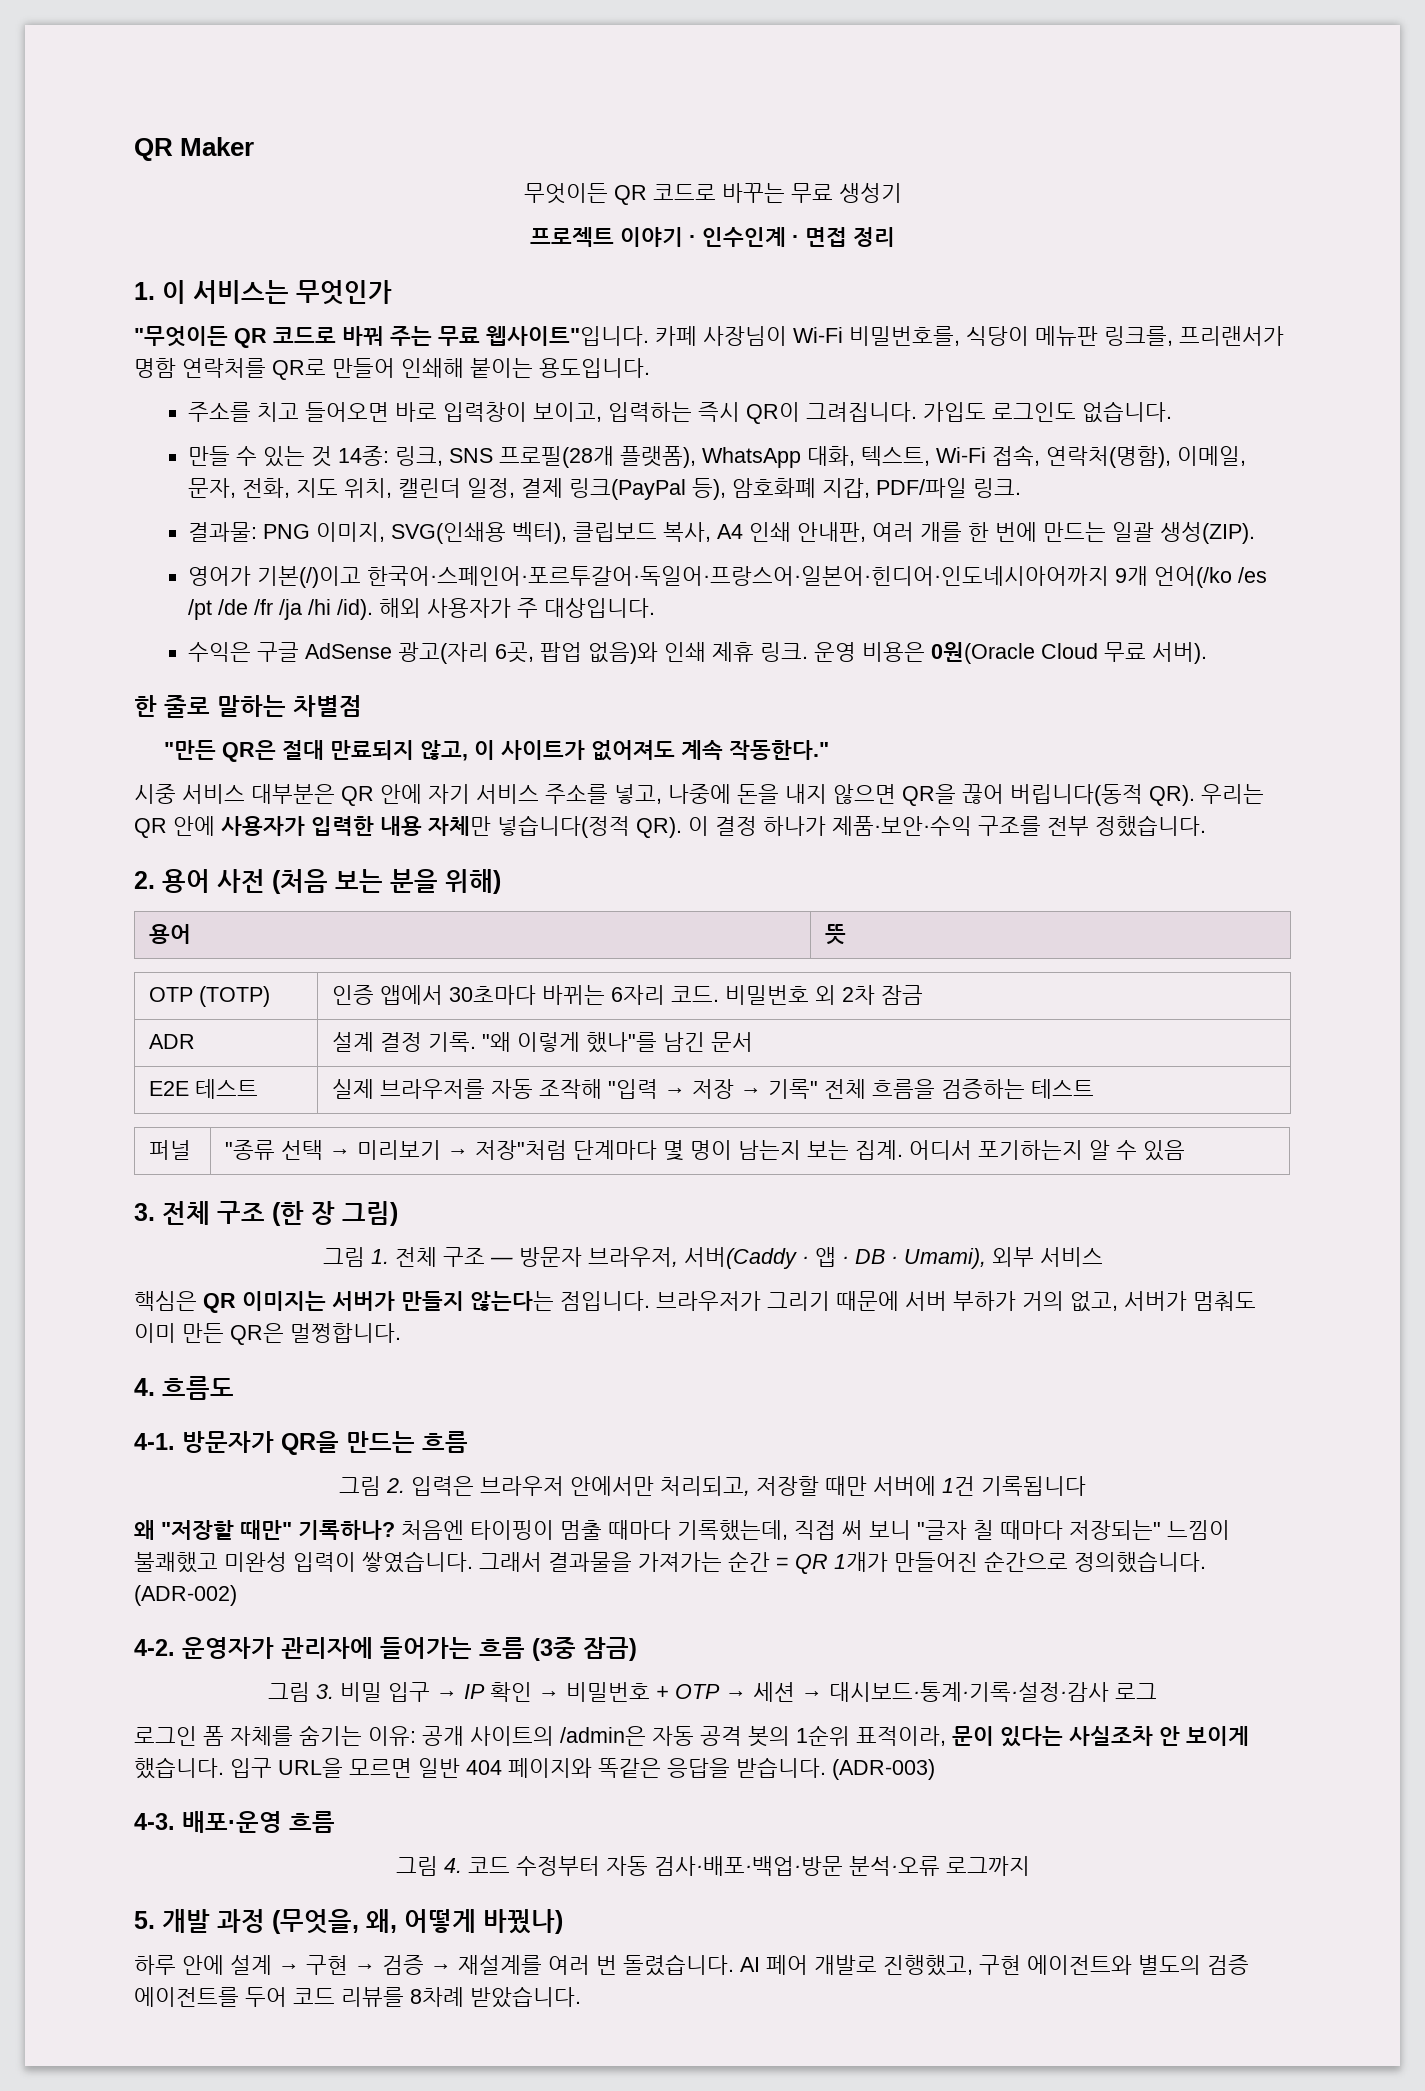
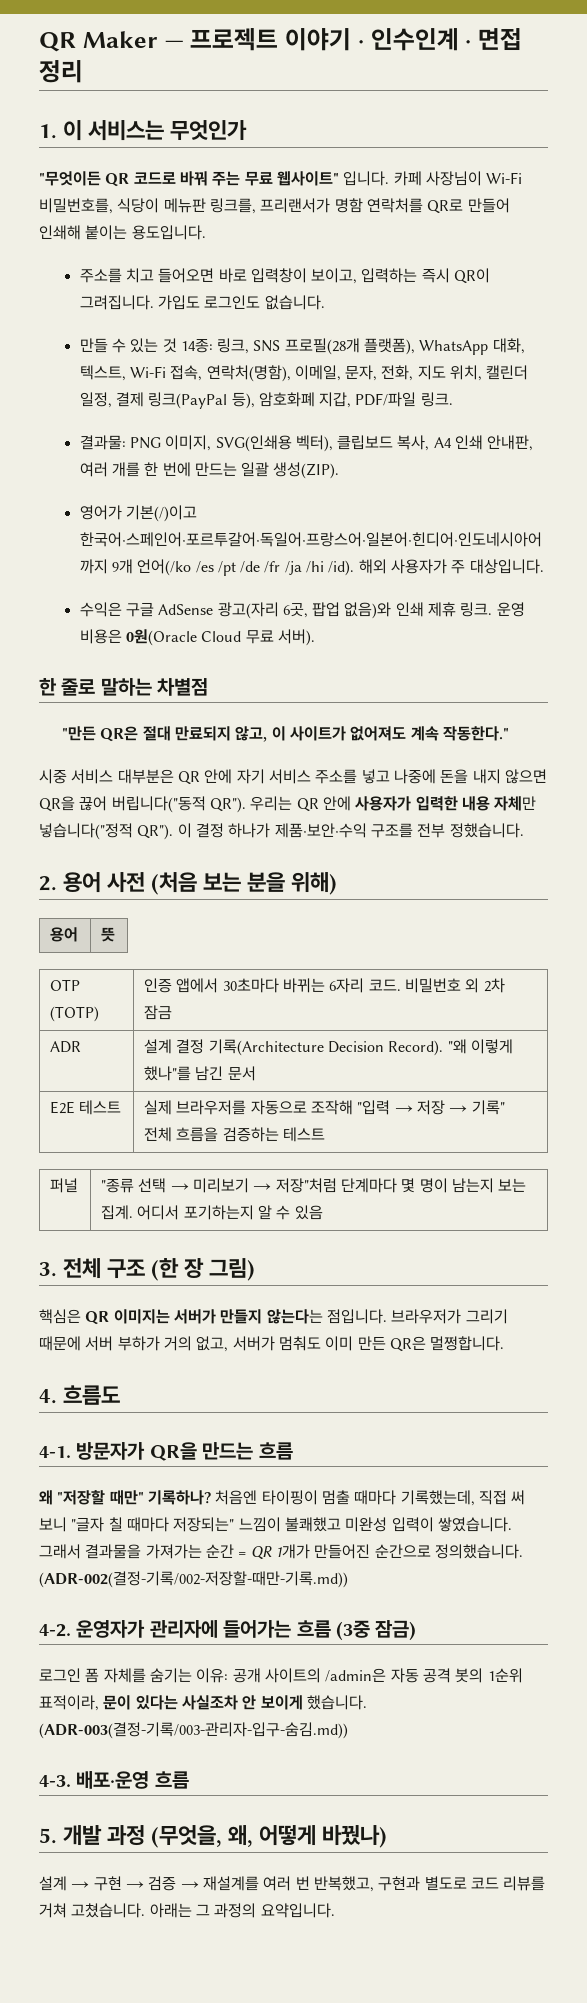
[523,183,902,205] // 무엇이든 QR 코드로 바꾸는 무료 생성기 // -> [164,40,184,48] —
[486,326,649,346] 웹사이트"입니다. -> [276,171,390,186] 웹사이트" 입니다.
[614,784,662,804] 넣고, -> [361,769,390,784] 넣고
[1010,784,1195,806] 버립니다(동적 QR). -> [111,796,246,813] 버립니다("동적 QR").
[497,815,682,838] 넣습니다(정적 QR). -> [39,823,174,840] 넣습니다("정적 QR").
[427,1032,476,1052] 기록. -> [208,1039,444,1056] 기록(Architecture Decision Record).
[490,1079,533,1099] 자동 -> [250,1100,307,1115] 자동으로
[322,1247,1103,1269] // 그림 1. 전체 구조 — 방문자 브라우저, 서버(Caddy · 앱 · DB · Umami), 외부 서비스 -> (256, 1269) none
[339,1476,1086,1496] // 그림 2. 입력은 브라우저 안에서만 처리되고, 저장할 때만 서버에 1건 기록됩니다 -> (293, 1451) none
[134,1585,237,1606] (ADR-002) -> [39,1571,348,1588] (ADR-002(결정-기록/002-저장할-때만-기록.md))
[268,1682,1157,1702] // 그림 3. 비밀 입구 → IP 확인 → 비밀번호 + OTP → 세션 → 대시보드·통계·기록·설정·감사 로그 -> (417, 1630) none
[230,1757,935,1780] [134,1811,335,1833] [395,1856,1030,1876] 입구 URL을 모르면 일반 404 페이지와 똑같은 응답을 받습니다. (ADR-003) // 4-3. 배포·운영 흐름 // 그림 4. 코드 수정부터 자동 검사·배포·백업·방문 분석·오류 로그까지 -> [39,1722,348,1739] [39,1771,189,1789] (ADR-003(결정-기록/003-관리자-입구-숨김.md)) // 4-3. 배포·운영 흐름
[134,1955,224,1975] 하루 안에 -> (388, 1836) none
[623,1954,1249,1976] [134,1986,581,2008] 돌렸습니다. AI 페어 개발로 진행했고, 구현 에이전트와 별도의 검증 에이전트를 두어 코드 리뷰를 8차례 받았습니다. -> [313,1876,546,1892] [39,1903,335,1918] 반복했고, 구현과 별도로 코드 리뷰를 거쳐 고쳤습니다. 아래는 그 과정의 요약입니다.

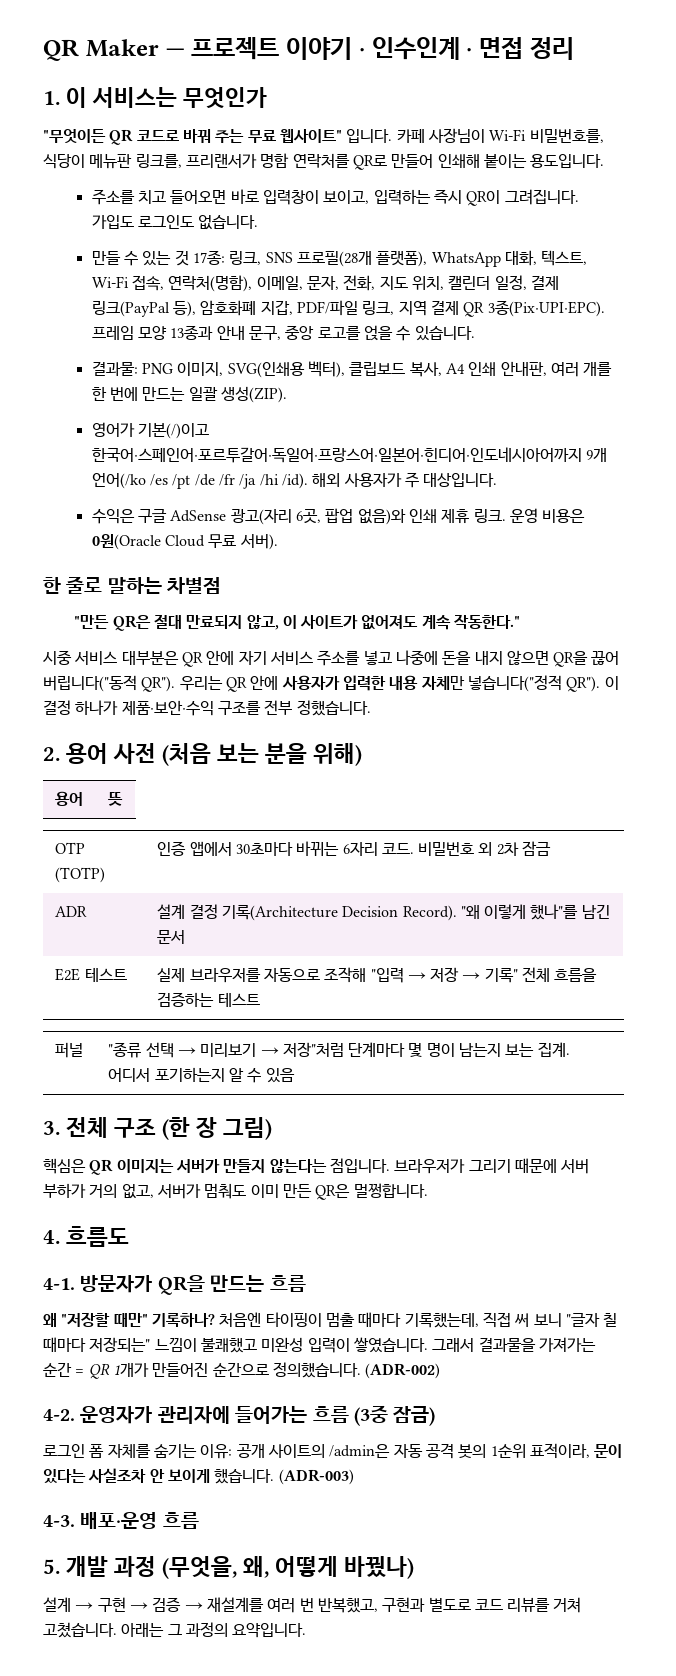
[180,339,213,353] 14종: -> [193,250,226,265] 17종:
[420,392,453,407] 링크. -> [362,300,605,317] [91,325,475,341] 링크, 지역 결제 QR 3종(Pix·UPI·EPC). 프레임 모양 13종과 안내 문구, 중앙 로고를 얹을 수 있습니다.
[39,1571,348,1588] (ADR-002(결정-기록/002-저장할-때만-기록.md)) -> [365,1363,441,1379] (ADR-002)
[39,1722,348,1739] (ADR-003(결정-기록/003-관리자-입구-숨김.md)) -> [278,1469,354,1485] (ADR-003)

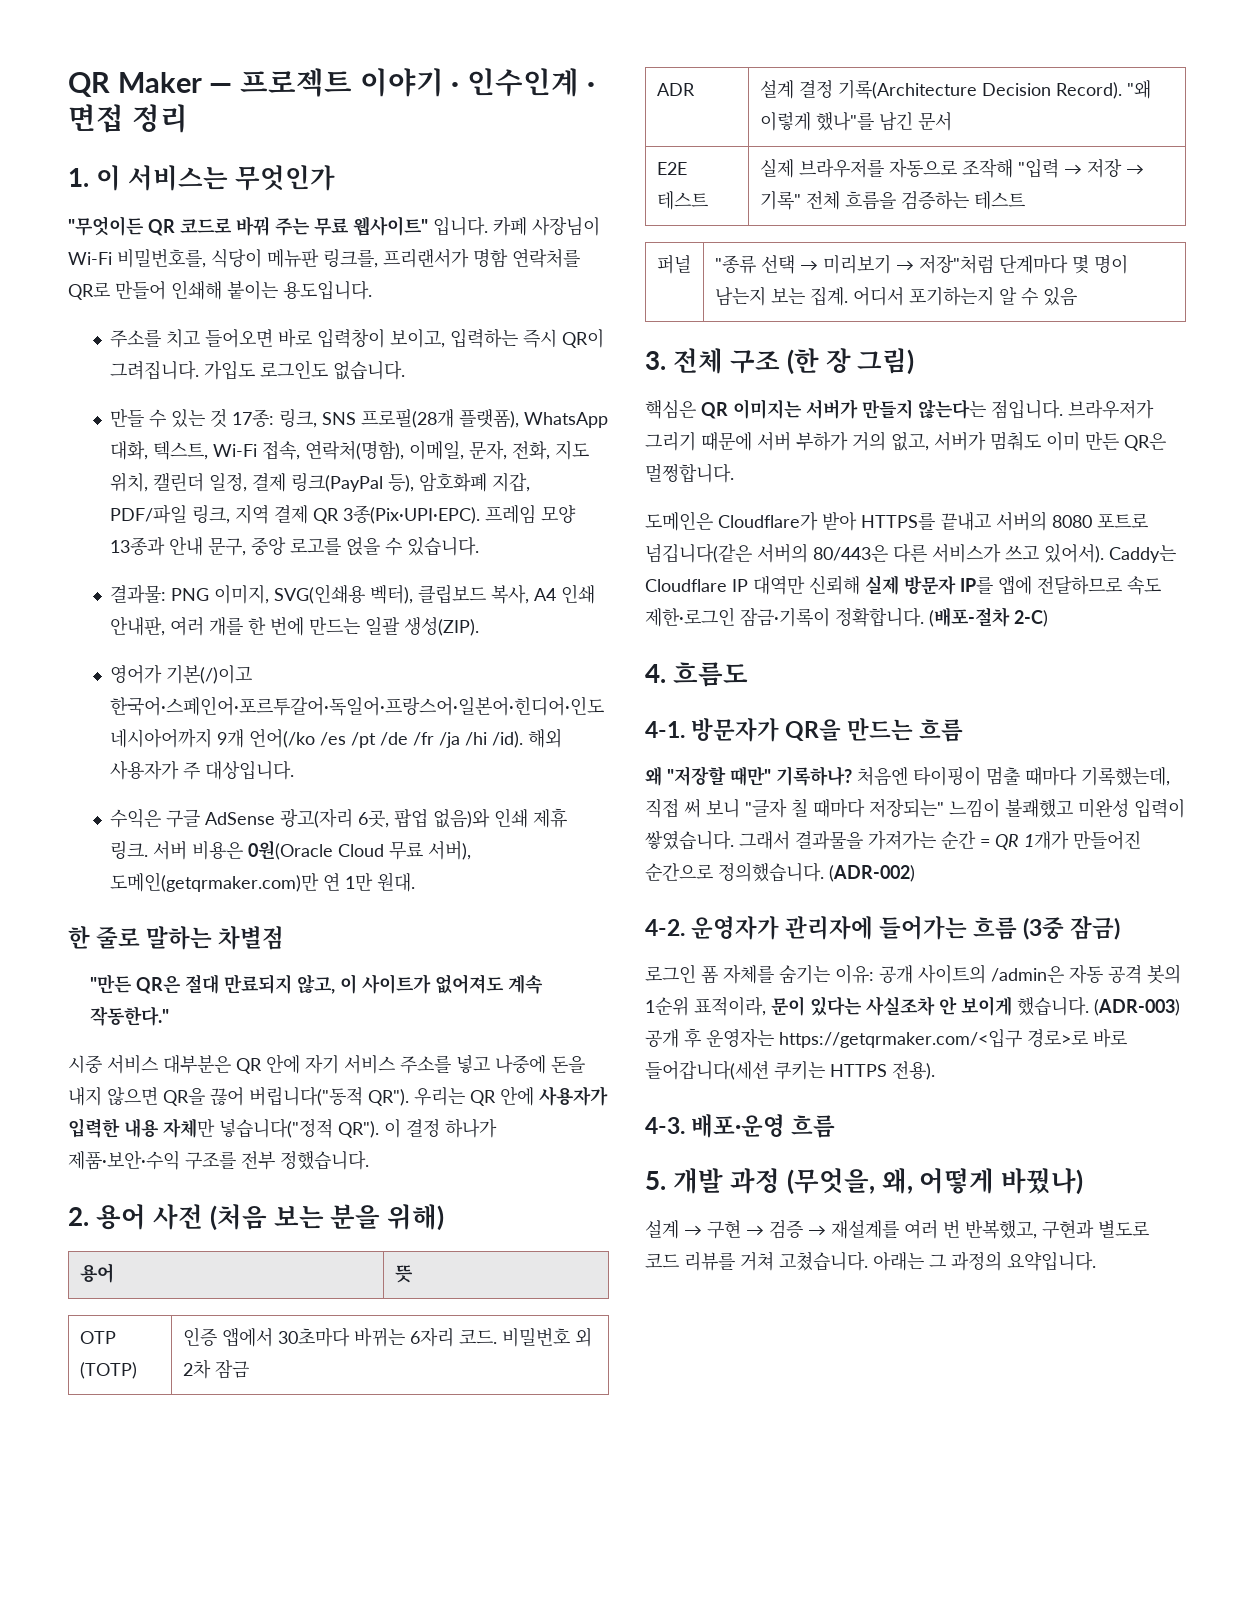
[510,508,539,523] 운영 -> [153,841,188,860] 서버
[239,534,278,550] 서버). -> [428,841,472,860] [110,872,416,892] 서버), 도메인(getqrmaker.com)만 연 1만 원대.
(428, 1190) none -> [645,511,1148,531] [645,543,1176,563] [645,575,1161,595] [645,607,1048,627] // 도메인은 Cloudflare가 받아 HTTPS를 끝내고 서버의 8080 포트로 넘깁니다(같은 서버의 80/443은 다른 서비스가 쓰고 있어서). Caddy는 Cloudflare IP 대역만 신뢰해 실제 방문자 IP를 앱에 전달하므로 속도 제한·로그인 잠금·기록이 정확합니다. (배포-절차 2-C)
(354, 1477) none -> [645,1028,1127,1048] [645,1060,935,1080] 공개 후 운영자는 https://getqrmaker.com/<입구 경로>로 바로 들어갑니다(세션 쿠키는 HTTPS 전용).

